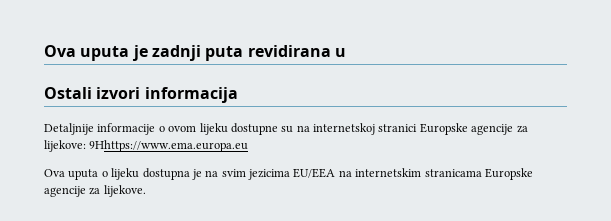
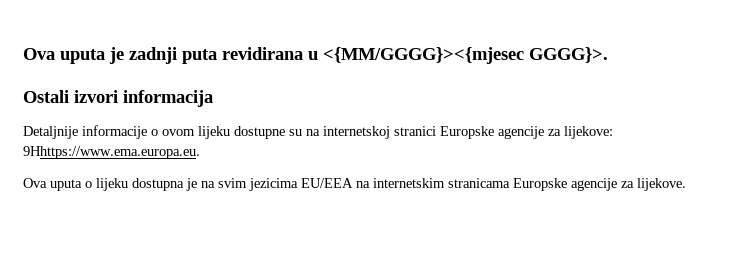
(346, 52) none -> [323,47,608,64] <{MM/GGGG}><{mjesec GGGG}>.
[89,140,249,152] 9Hhttps://www.ema.europa.eu -> [23,146,200,159] 9Hhttps://www.ema.europa.eu.

